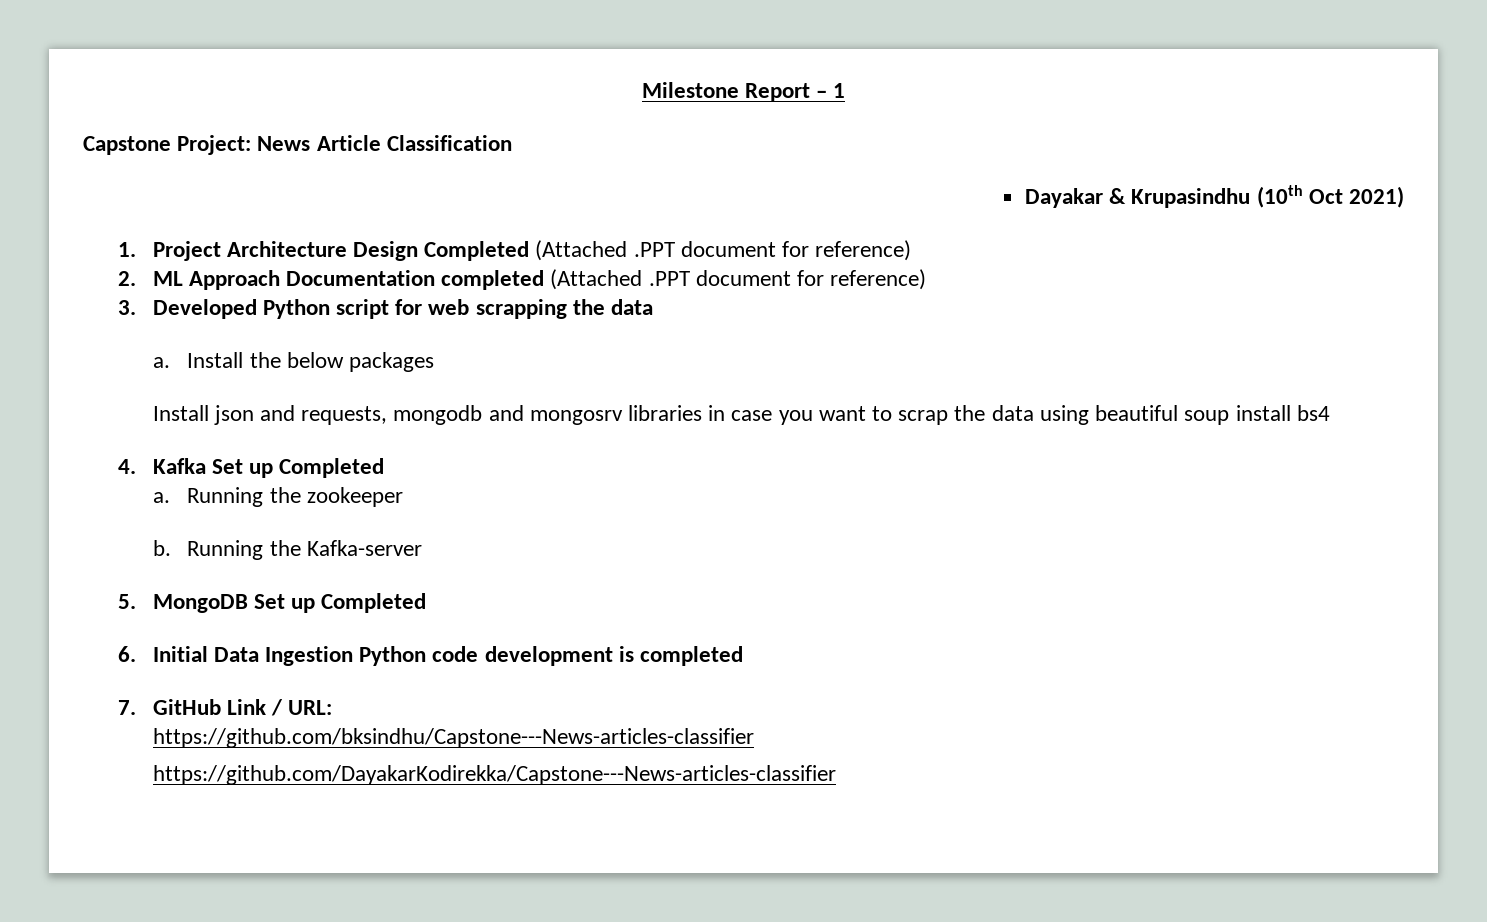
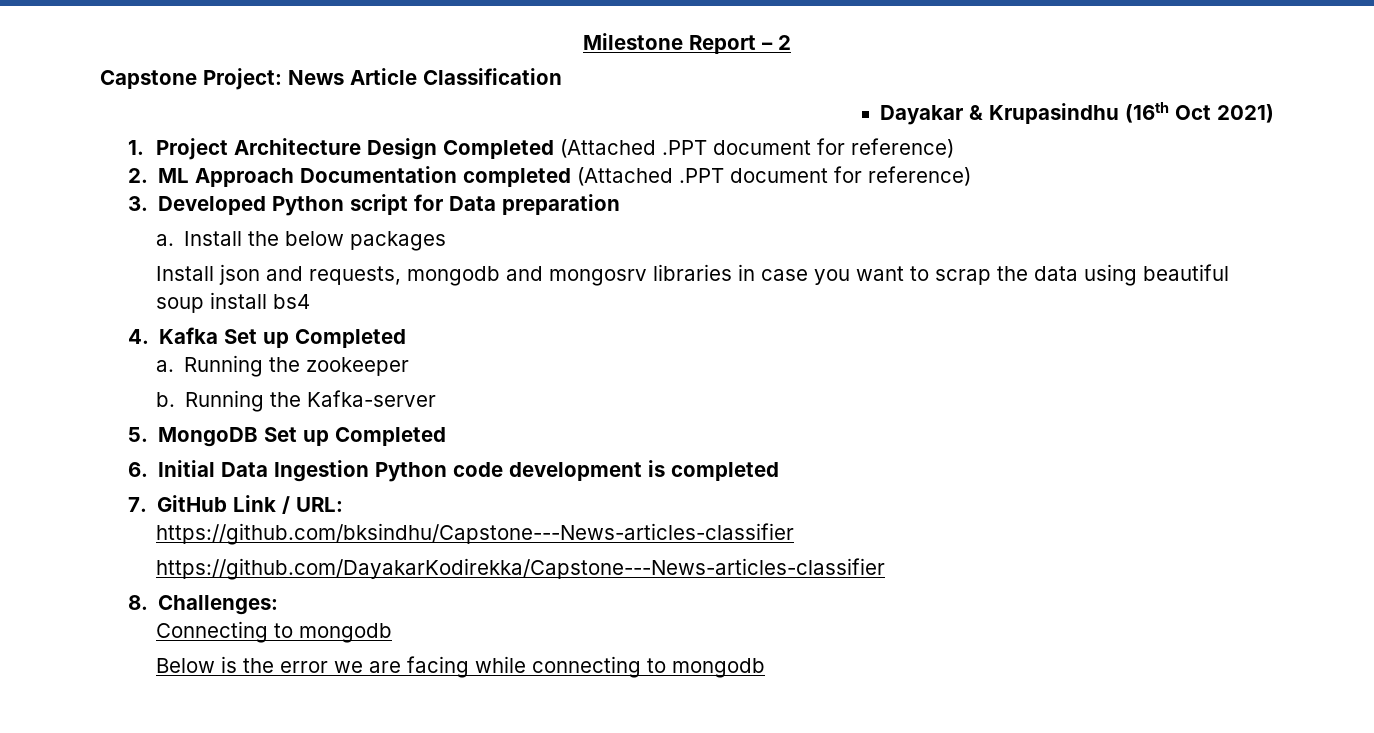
[833,83,846,98] 1 -> [778,35,791,50] 2
[1256,185,1303,208] (10th -> [1125,102,1169,123] (16th
[428,299,653,319] web scrapping the data -> [449,194,621,215] Data preparation
(836, 775) none -> [127,595,279,615] [155,621,392,643] [155,656,765,678] // 8. Challenges: // Connecting to mongodb // Below is the error we are facing while connecting to mongodb

